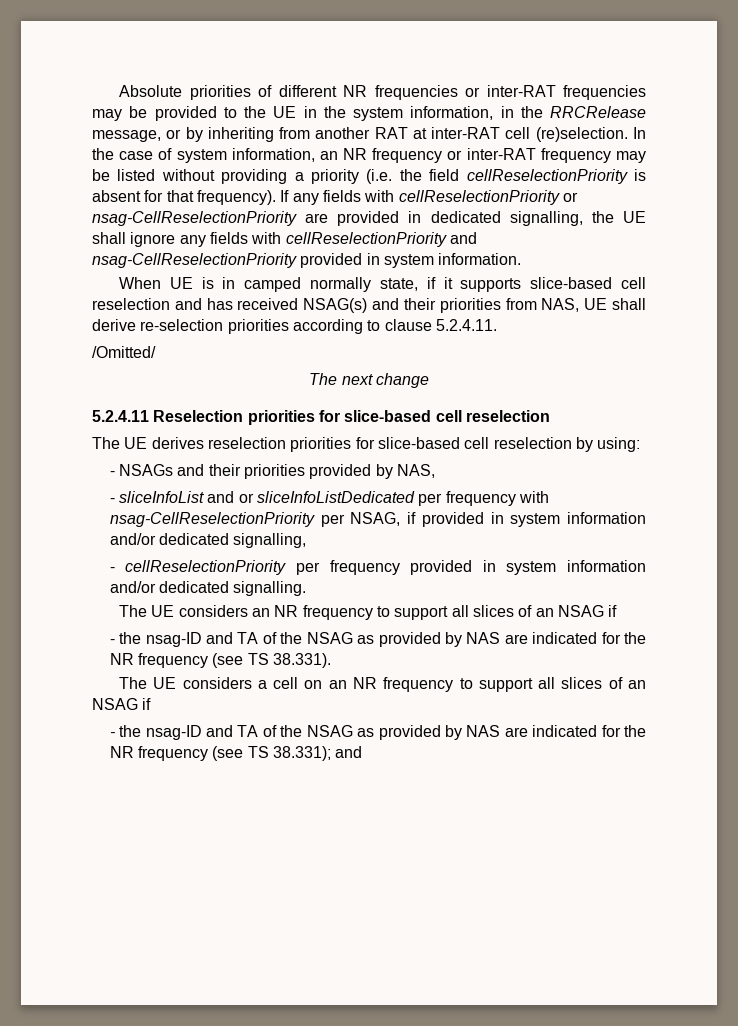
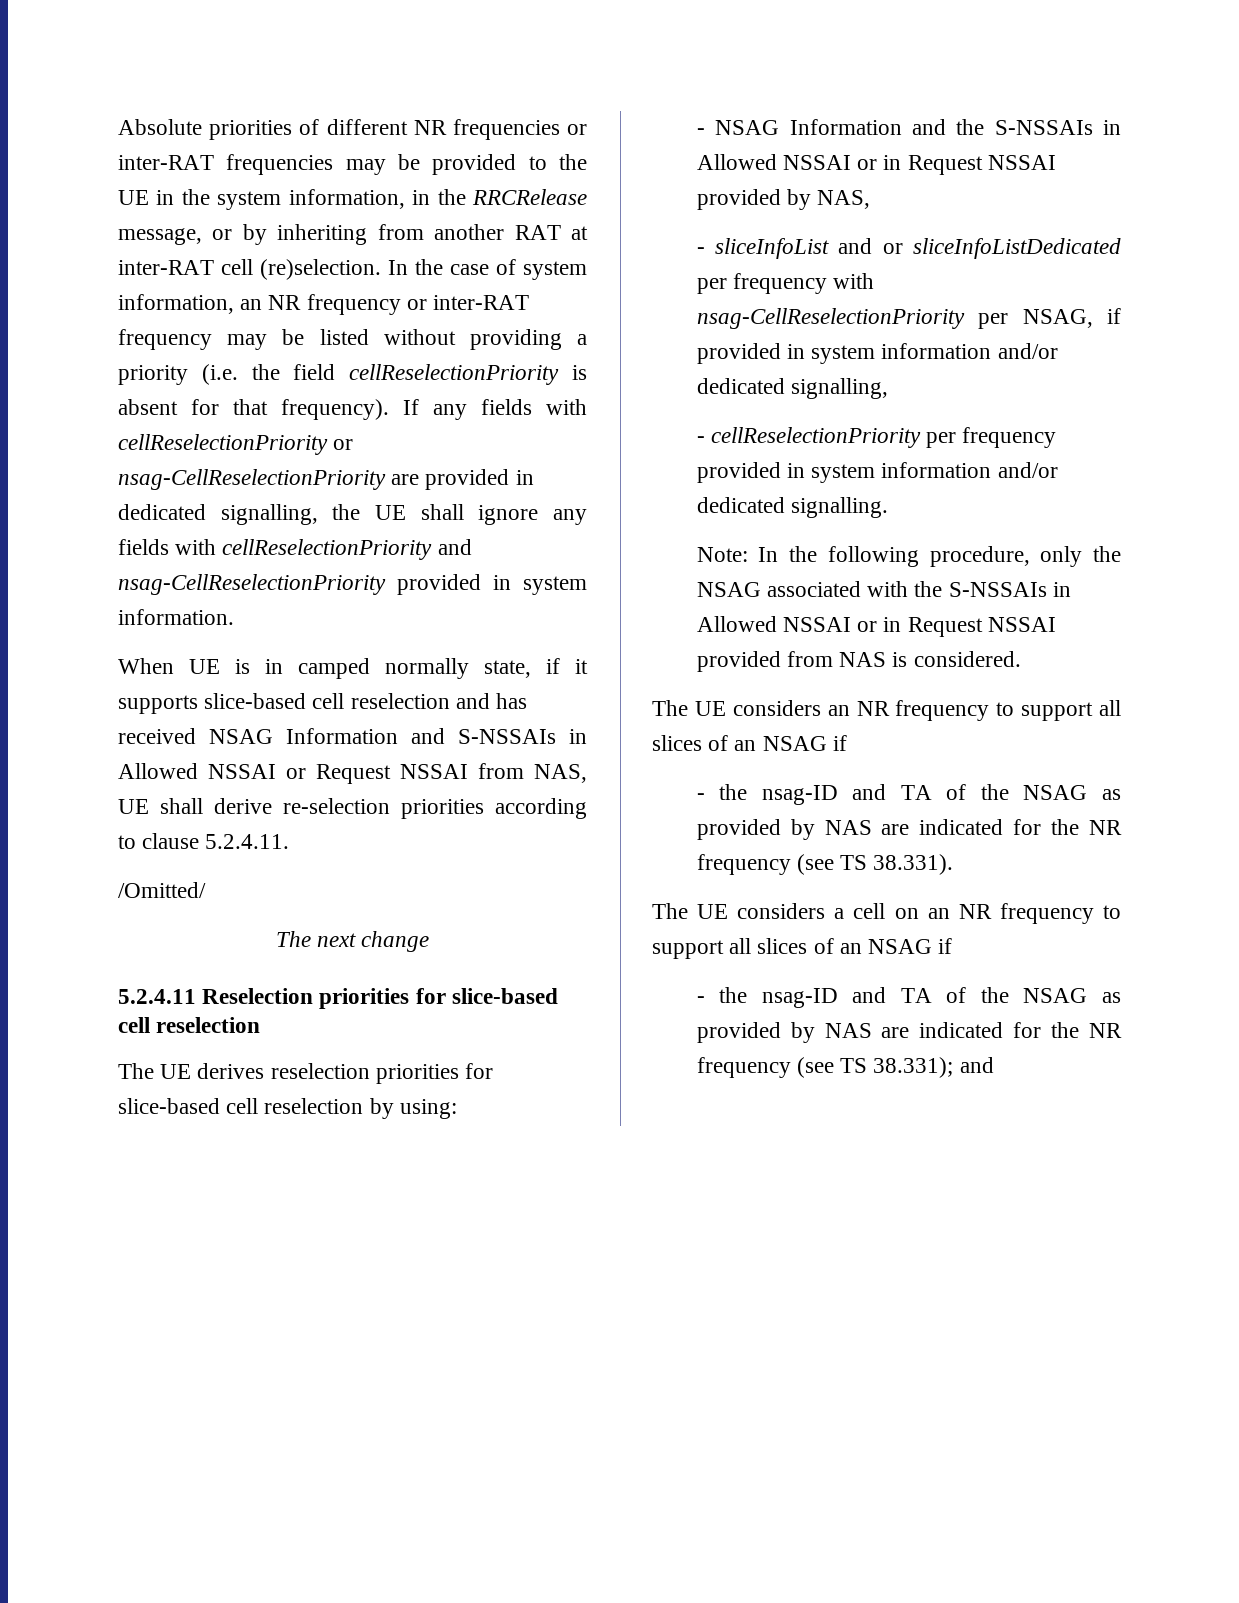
[303,298,501,313] NSAG(s) and their priorities -> [209,728,587,744] [118,763,468,784] NSAG Information and S-NSSAIs in Allowed NSSAI or Request NSSAI
[119,464,306,479] NSAGs and their priorities -> [715,119,1121,135] [696,154,1056,175] NSAG Information and the S-NSSAIs in Allowed NSSAI or in Request NSSAI
(307, 588) none -> [696,546,1121,567] [696,581,1071,597] [696,616,1056,637] [696,651,1021,672] // Note: In the following procedure, only the NSAG associated with the S-NSSAIs in Allowed NSSAI or in Request NSSAI provided from NAS is considered.

